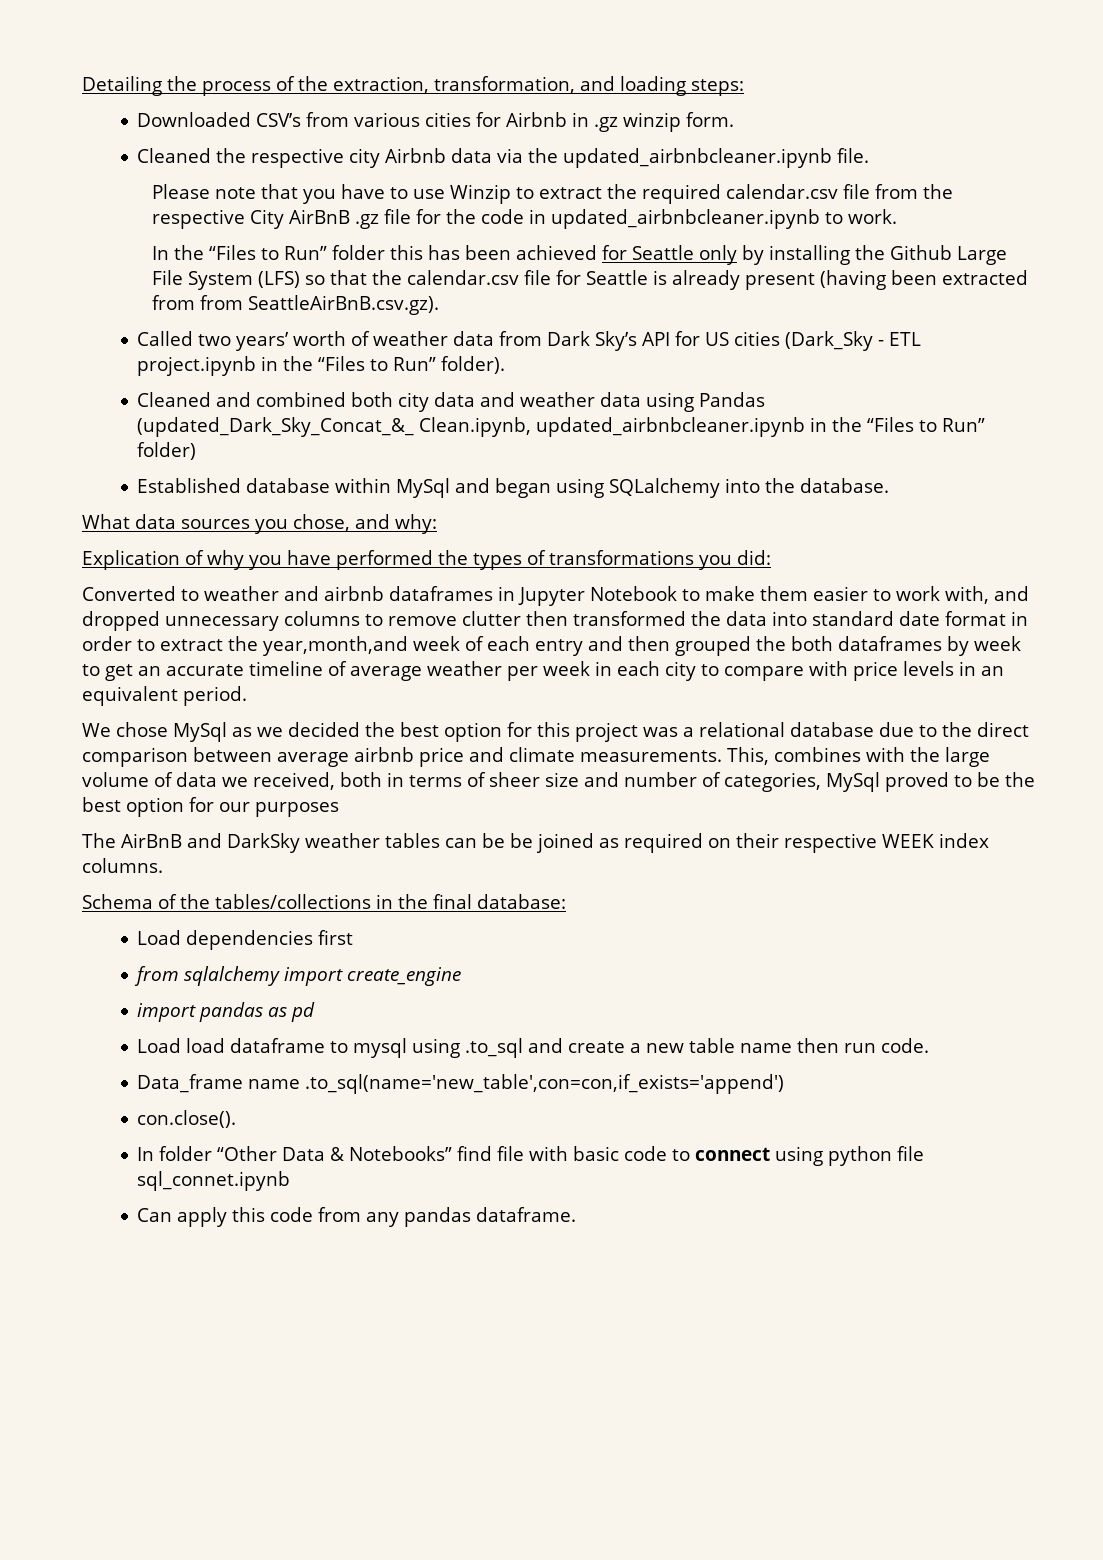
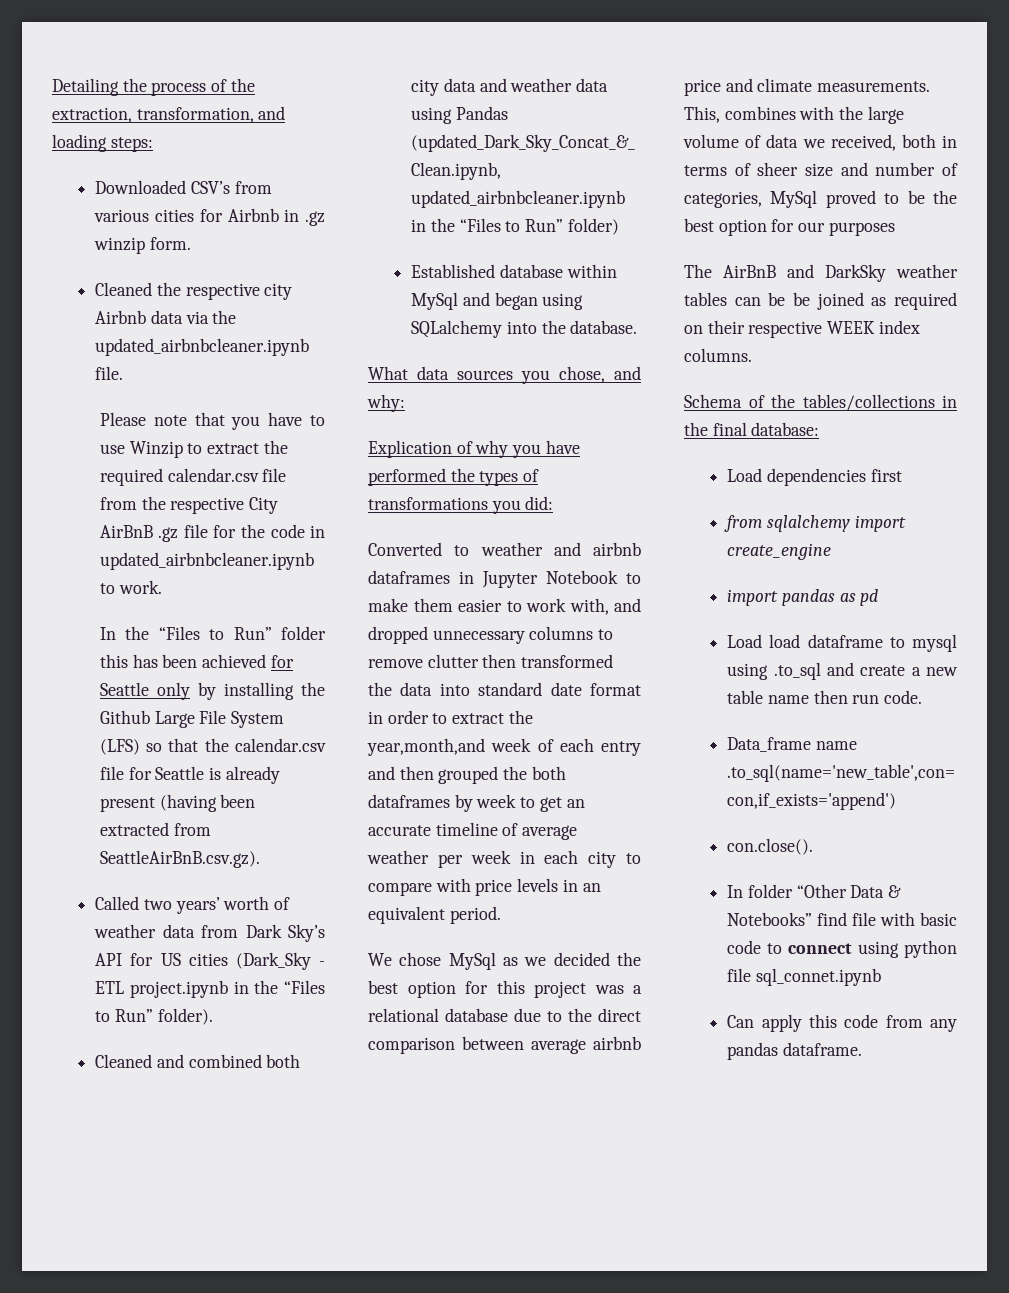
[199,295,243,310] from -> (211, 829) none

